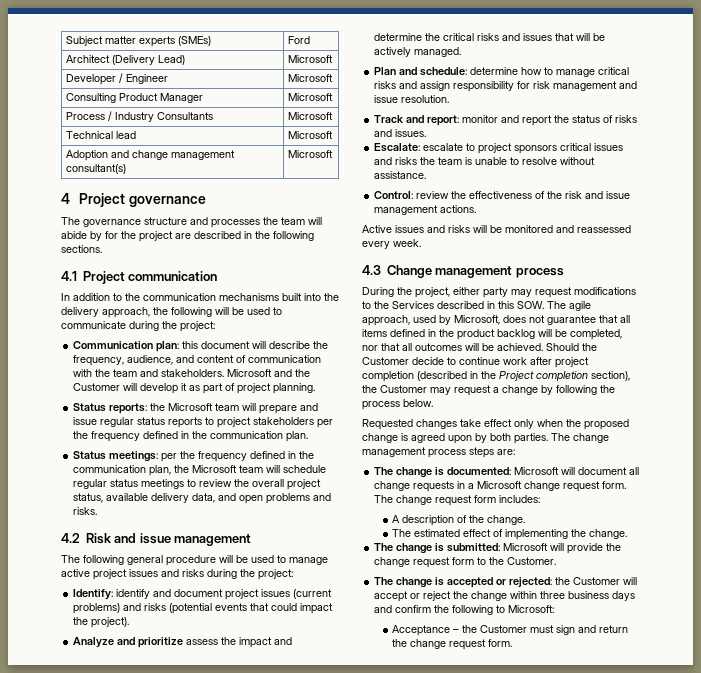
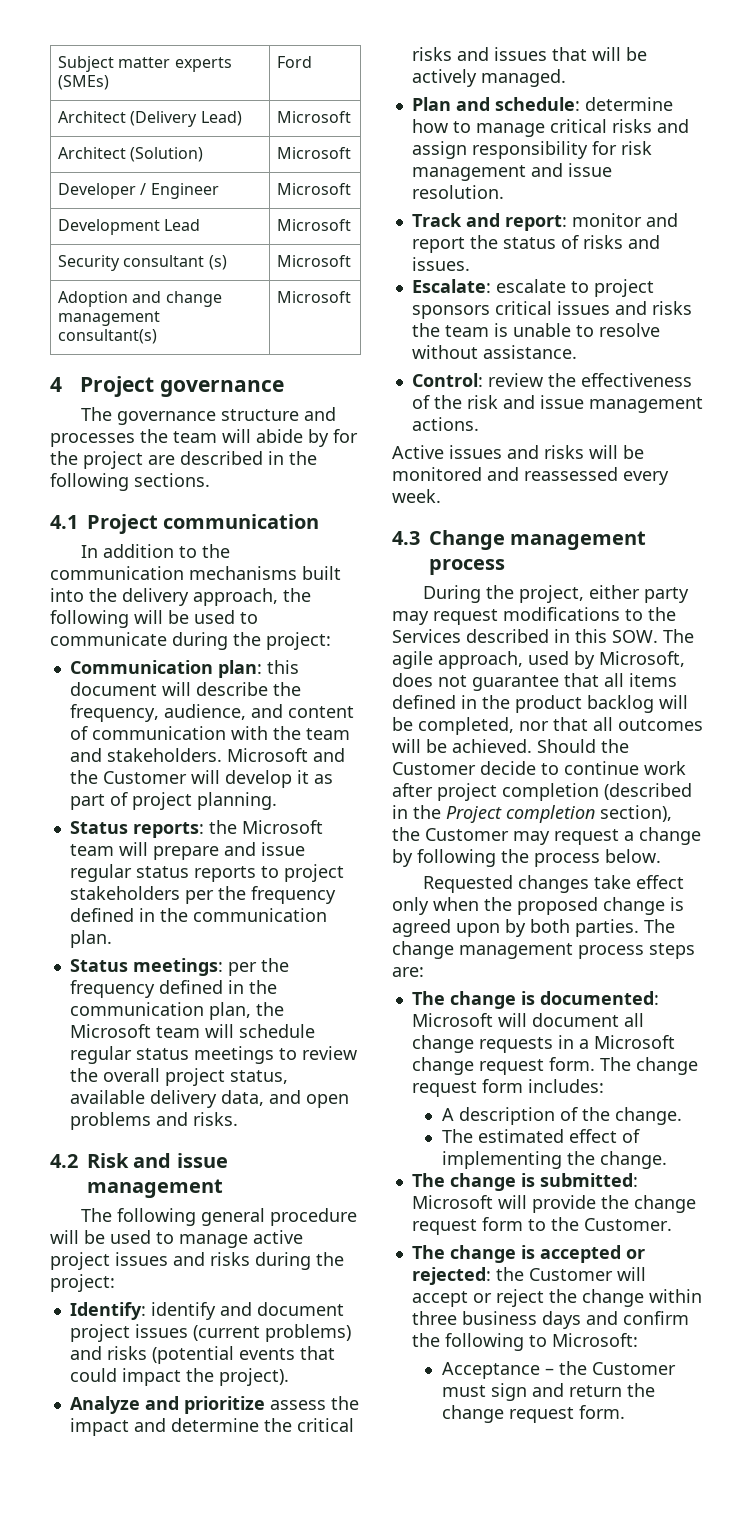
(333, 59) none -> [57,147,204,162] [276,147,351,159] // Architect (Solution) | Microsoft
[65,93,203,103] [287,93,333,101] [65,111,213,122] [287,112,333,120] [65,131,136,139] Consulting Product Manager | Microsoft // Process / Industry Consultants | Microsoft // Technical lead -> [57,219,201,235] [276,219,351,231] [57,255,227,271] Development Lead | Microsoft // Security consultant (s)

